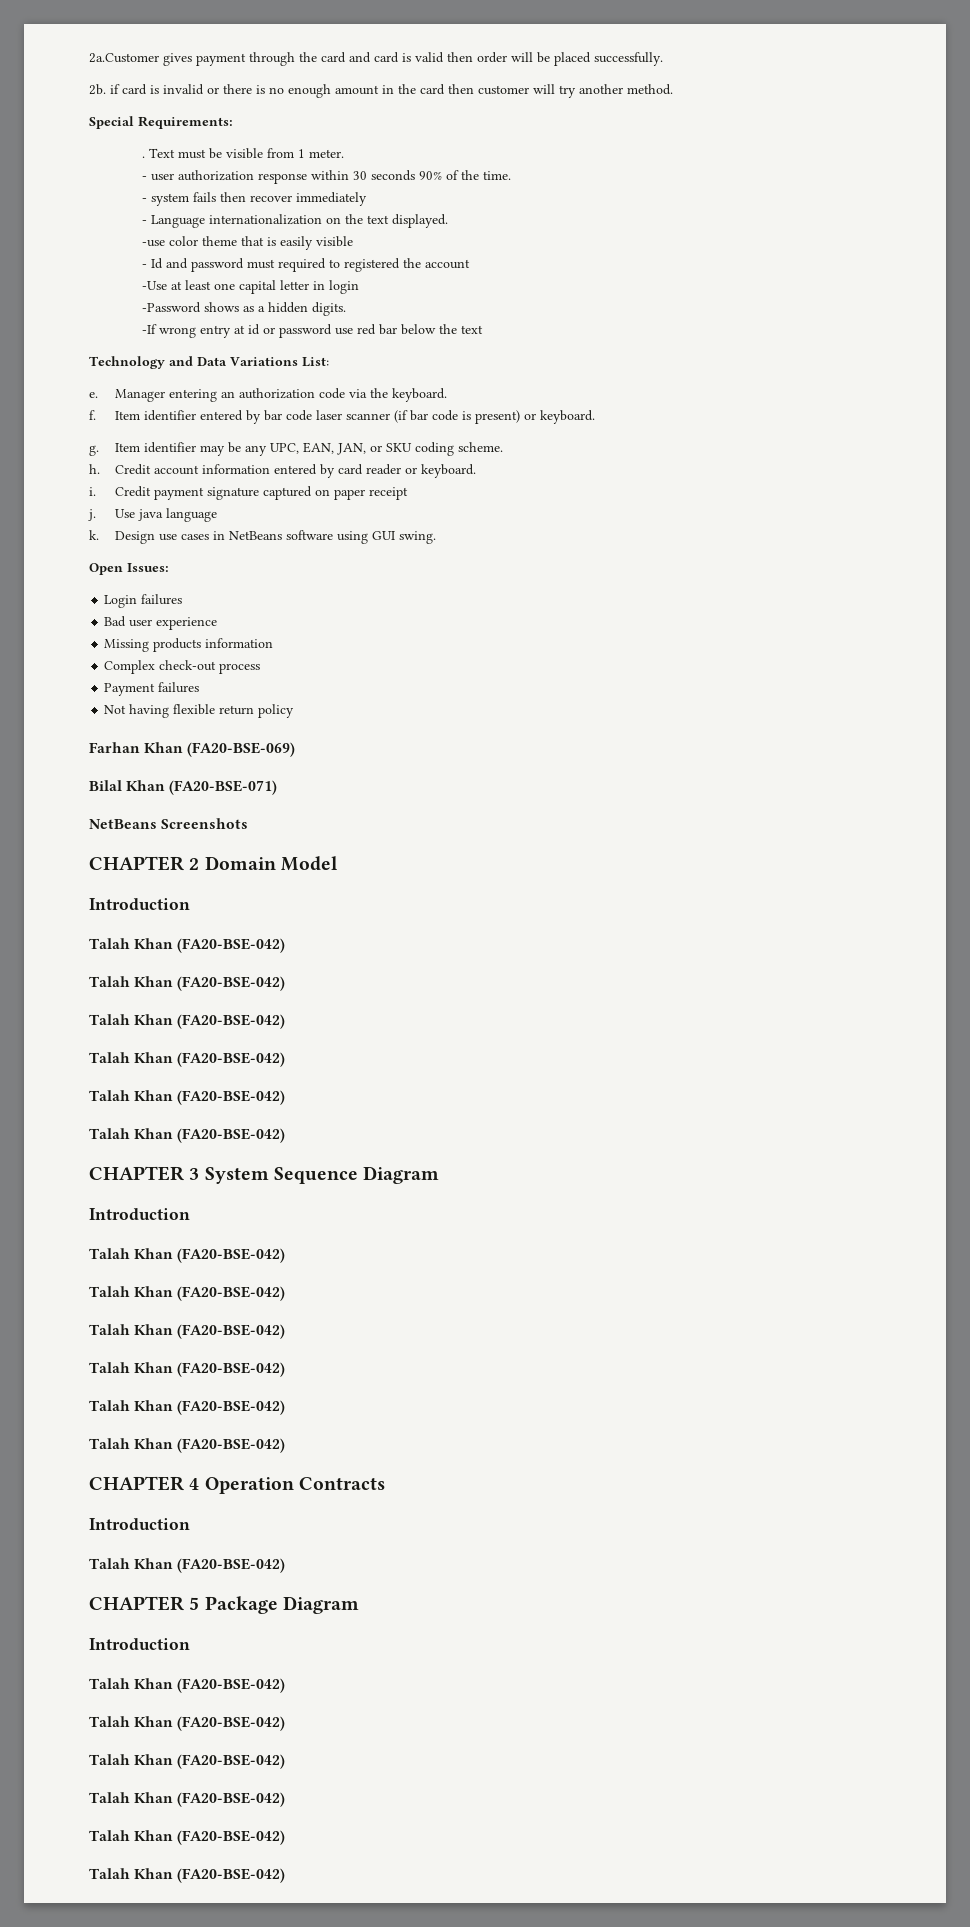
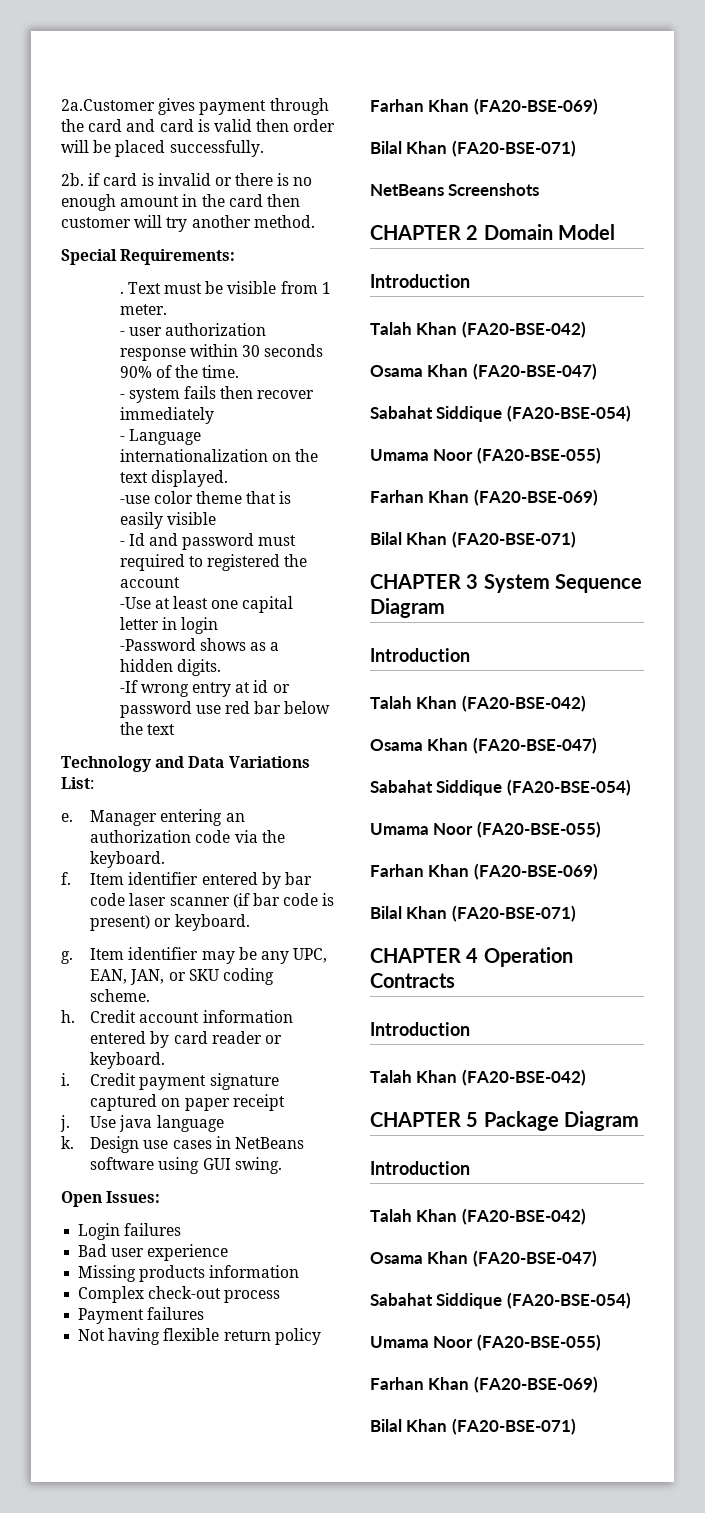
[89,976,286,991] [89,1014,286,1029] [89,1052,286,1067] [89,1090,286,1105] [89,1128,286,1143] Talah Khan (FA20-BSE-042) // Talah Khan (FA20-BSE-042) // Talah Khan (FA20-BSE-042) // Talah Khan (FA20-BSE-042) // Talah Khan (FA20-BSE-042) -> [370,363,597,380] [370,405,631,422] [370,447,601,464] [370,489,598,506] [370,531,576,548] Osama Khan (FA20-BSE-047) // Sabahat Siddique (FA20-BSE-054) // Umama Noor (FA20-BSE-055) // Farhan Khan (FA20-BSE-069) // Bilal Khan (FA20-BSE-071)
[89,1286,286,1301] [89,1324,286,1339] [89,1362,286,1377] [89,1400,286,1415] [89,1438,286,1453] Talah Khan (FA20-BSE-042) // Talah Khan (FA20-BSE-042) // Talah Khan (FA20-BSE-042) // Talah Khan (FA20-BSE-042) // Talah Khan (FA20-BSE-042) -> [370,737,597,754] [370,779,631,796] [370,821,601,838] [370,863,598,880] [370,905,576,922] Osama Khan (FA20-BSE-047) // Sabahat Siddique (FA20-BSE-054) // Umama Noor (FA20-BSE-055) // Farhan Khan (FA20-BSE-069) // Bilal Khan (FA20-BSE-071)
[89,1716,286,1731] [89,1754,286,1769] [89,1792,286,1807] [89,1830,286,1845] [89,1868,286,1883] Talah Khan (FA20-BSE-042) // Talah Khan (FA20-BSE-042) // Talah Khan (FA20-BSE-042) // Talah Khan (FA20-BSE-042) // Talah Khan (FA20-BSE-042) -> [370,1250,597,1267] [370,1292,631,1309] [370,1334,601,1351] [370,1376,598,1393] [370,1418,576,1435] Osama Khan (FA20-BSE-047) // Sabahat Siddique (FA20-BSE-054) // Umama Noor (FA20-BSE-055) // Farhan Khan (FA20-BSE-069) // Bilal Khan (FA20-BSE-071)

